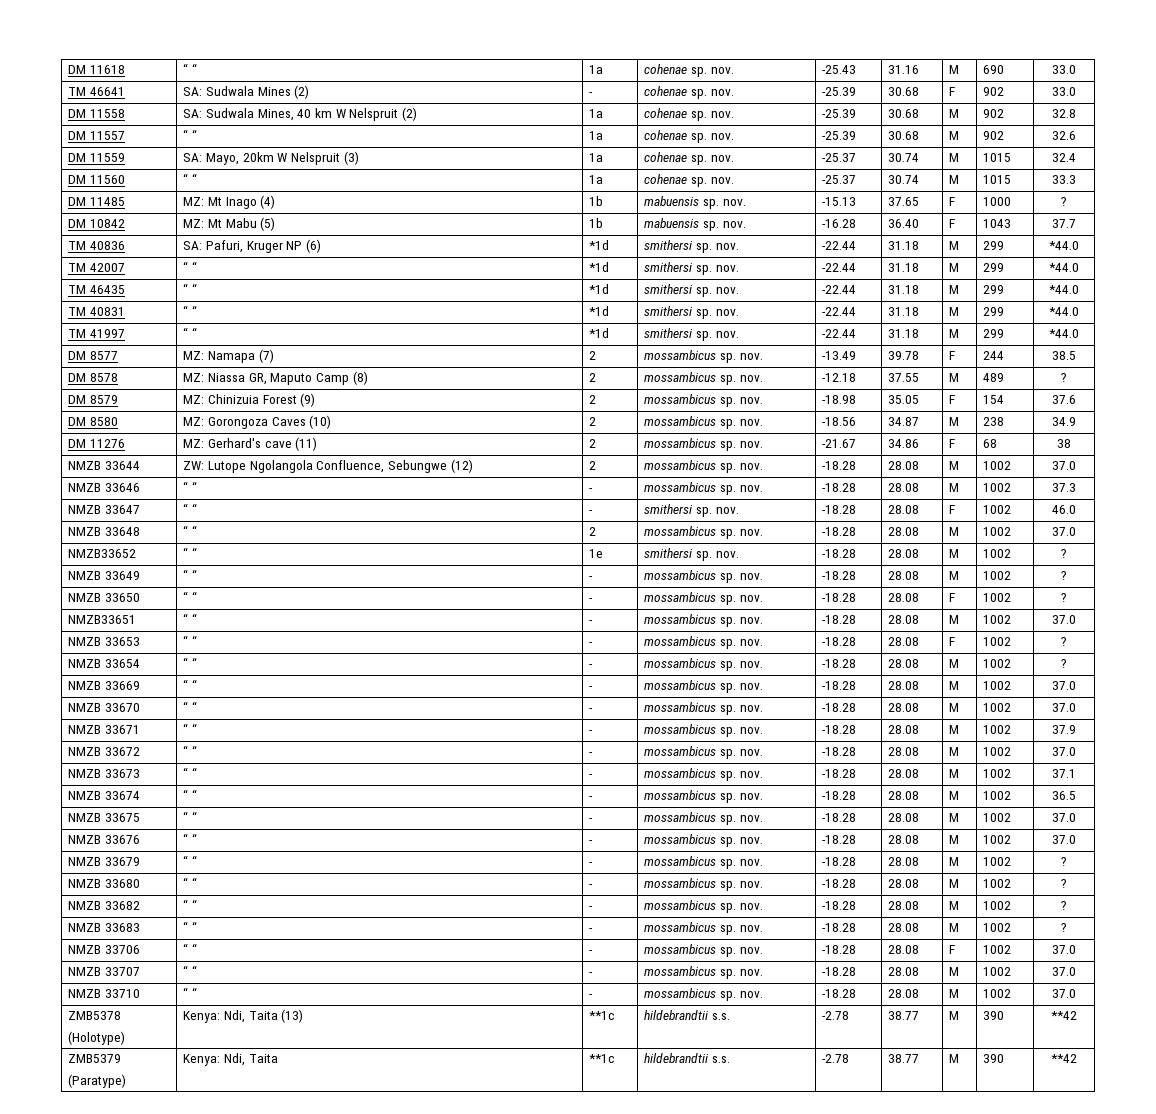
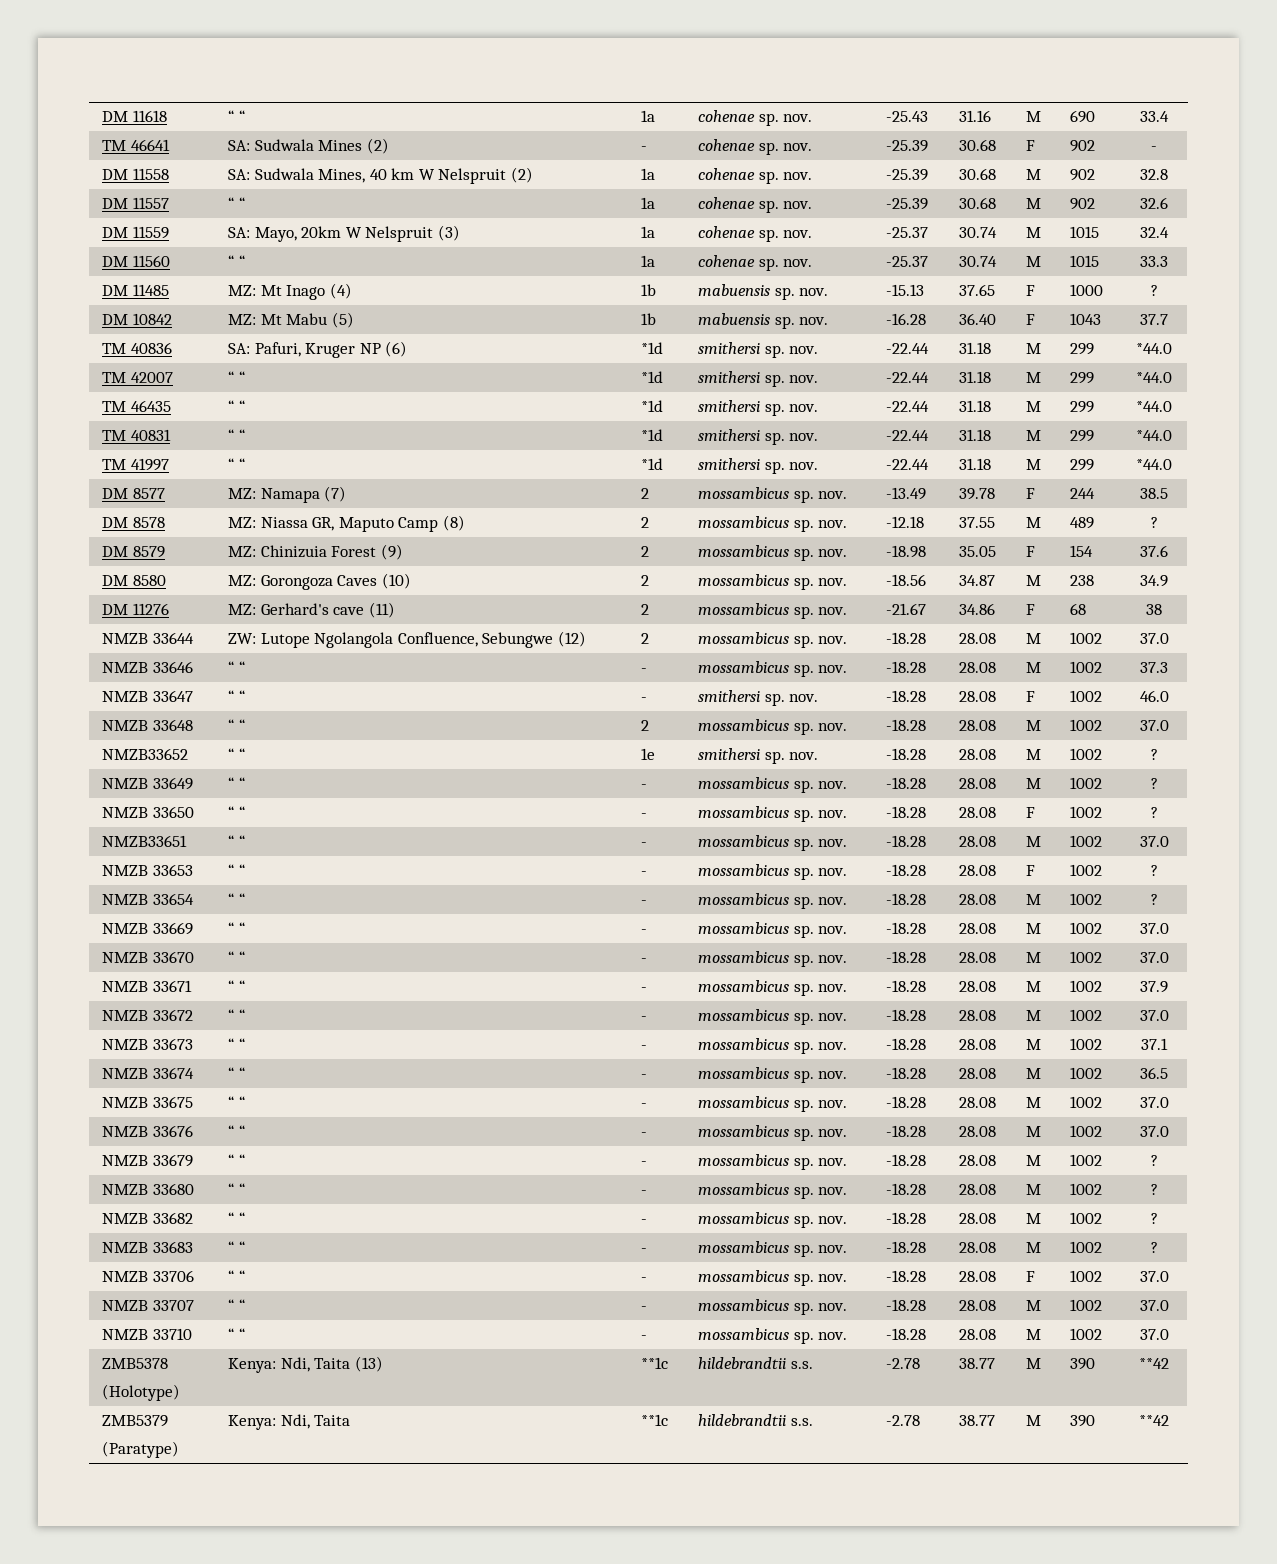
[1052,65,1076,74] 33.0 -> [1140,111,1169,122] 33.4
[1052,87,1076,96] 33.0 -> [1151,146,1157,151] -

